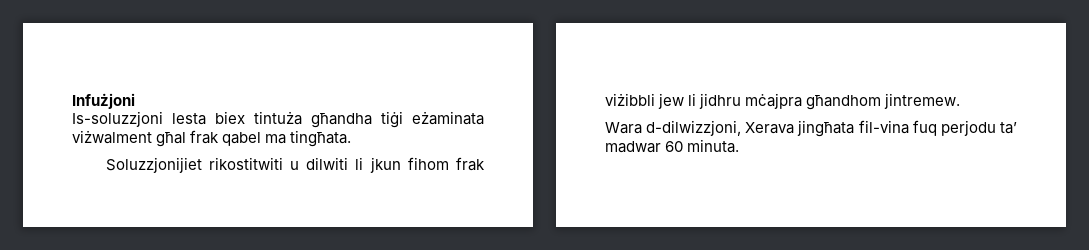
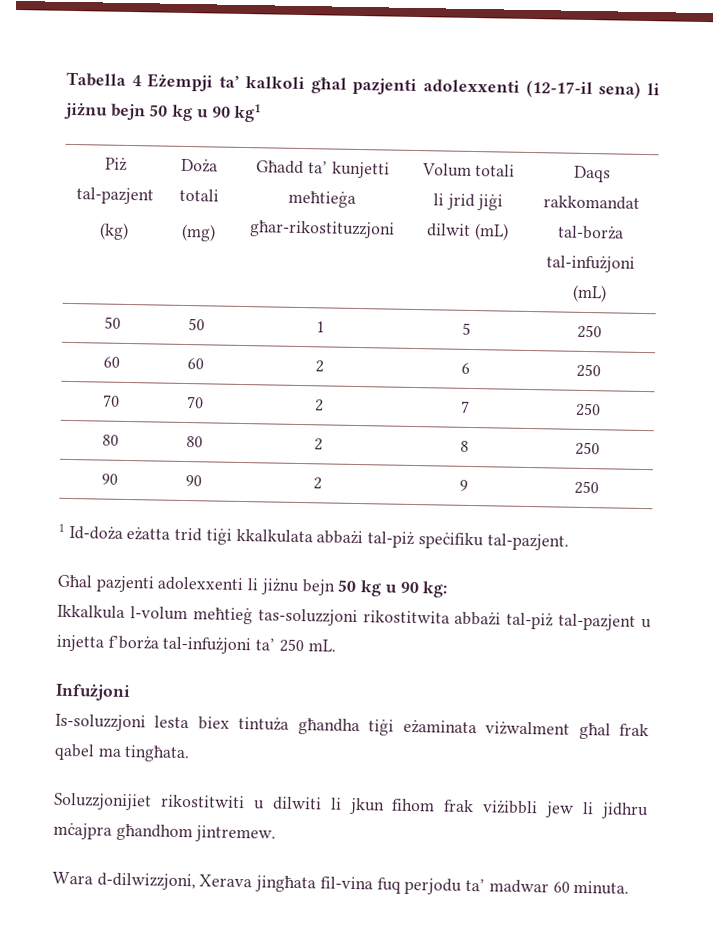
(72, 101) none -> [66,71,660,99] [63,102,262,123] [104,157,128,171] [75,187,154,205] [99,222,129,240] [181,158,218,173] [178,188,219,202] [180,223,216,242] [256,160,390,179] [288,190,356,208] [248,220,395,239] [421,163,516,177] [432,193,504,211] [427,223,509,241] [572,165,611,183] [542,195,640,210] [557,225,624,240] [545,255,635,273] [572,284,607,303] [104,316,121,329] [188,318,205,331] [315,321,325,333] [461,322,471,335] [576,324,602,339] [103,356,120,368] [187,358,204,370] [314,360,324,373] [460,362,470,374] [575,363,601,378] [102,394,120,407] [186,396,204,409] [313,399,324,412] [459,400,470,413] [574,402,601,417] [102,434,119,446] [186,436,203,448] [313,438,323,451] [459,440,469,452] [574,441,600,456] [101,473,118,485] [185,475,202,487] [312,477,322,490] [458,479,468,491] [573,480,599,495] [58,523,569,551] [57,574,448,598] [57,604,652,631] [56,634,336,655] Tabella 4 Eżempji ta’ kalkoli għal pazjenti adolexxenti (12-17-il sena) li jiżnu bejn 50 kg u 90 kg1 // Piż tal-pazjent // (kg) | Doża totali // (mg) | Għadd ta’ kunjetti meħtieġa għar-rikostituzzjoni | Volum totali li jrid jiġi dilwit (mL) | Daqs rakkomandat tal-borża tal-infużjoni (mL) // 50 | 50 | 1 | 5 | 250 // 60 | 60 | 2 | 6 | 250 // 70 | 70 | 2 | 7 | 250 // 80 | 80 | 2 | 8 | 250 // 90 | 90 | 2 | 9 | 250 // 1 Id-doża eżatta trid tiġi kkalkulata abbażi tal-piż speċifiku tal-pazjent. // Għal pazjenti adolexxenti li jiżnu bejn 50 kg u 90 kg: // Ikkalkula l-volum meħtieġ tas-soluzzjoni rikostitwita abbażi tal-piż tal-pazjent u injetta f’borża tal-infużjoni ta’ 250 mL. //

